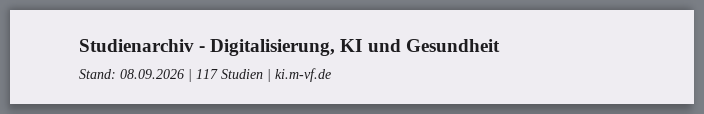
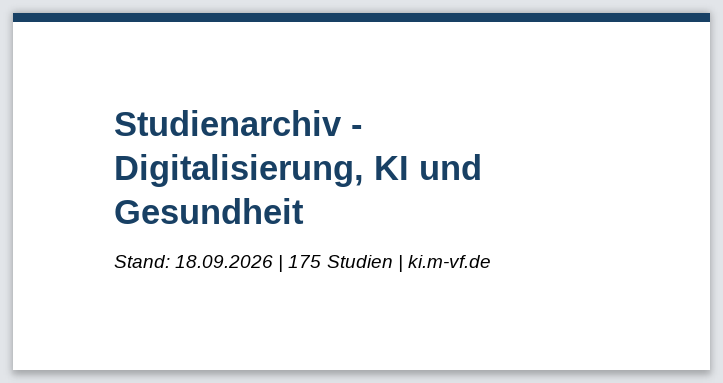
[120,69,218,82] 08.09.2026 | 117 -> [175,255,322,272] 18.09.2026 | 175

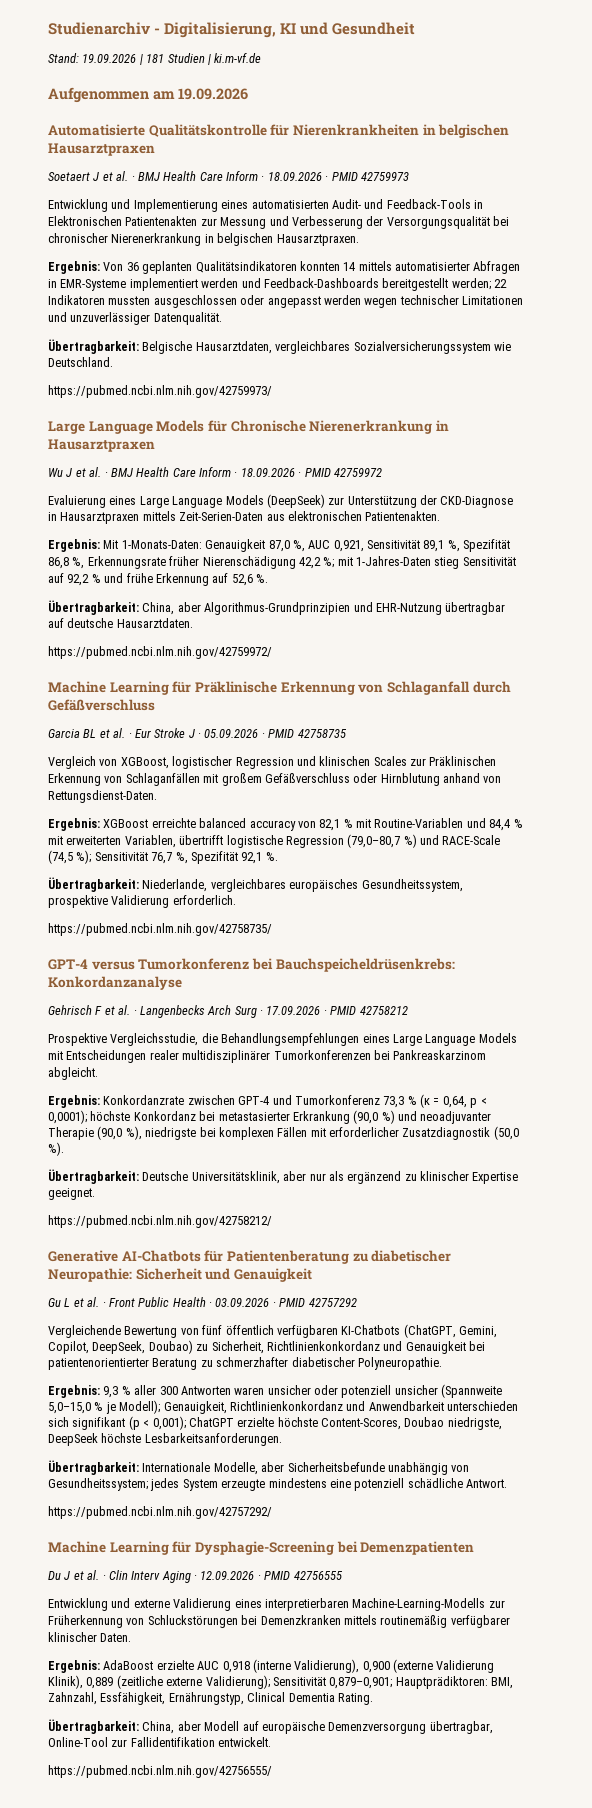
[175,255,322,272] 18.09.2026 | 175 -> [82,54,165,65] 19.09.2026 | 181
(491, 261) none -> [48,87,248,103] [48,124,510,138] [48,143,155,156] [48,171,409,181] [48,199,483,212] [48,216,509,229] [48,233,359,246] [48,261,521,274] [48,278,507,291] [48,295,523,308] [48,312,222,325] [48,339,511,354] [48,357,113,367] [48,385,272,398] [48,420,449,434] [48,439,155,452] [48,467,382,477] [48,494,514,508] [48,511,441,524] [48,539,511,552] [48,556,516,569] [48,573,268,586] [48,600,506,615] [48,618,193,628] [48,646,272,659] [48,681,511,695] [48,699,155,711] [48,728,347,738] [48,756,497,769] [48,773,502,786] [48,790,157,803] [48,818,523,831] [48,834,501,848] [48,850,278,864] [48,877,463,892] [48,895,236,908] [48,923,272,936] [48,958,455,972] [48,976,182,990] [48,1005,408,1018] [48,1033,517,1046] [48,1050,487,1063] [48,1067,98,1080] [48,1094,487,1108] [48,1110,492,1124] [48,1126,519,1140] [48,1142,64,1156] [48,1169,519,1184] [48,1188,95,1200] [48,1215,272,1228] [48,1250,452,1264] [48,1268,312,1282] [48,1297,357,1307] [48,1324,497,1338] [48,1340,485,1354] [48,1357,442,1370] [48,1384,503,1398] [48,1400,518,1414] [48,1416,502,1430] [48,1433,282,1446] [48,1460,470,1475] [48,1478,507,1491] [48,1506,272,1519] [48,1541,475,1555] [48,1570,343,1583] [48,1598,505,1611] [48,1615,510,1628] [48,1632,132,1642] [48,1659,495,1673] [48,1675,513,1689] [48,1692,373,1705] [48,1719,493,1734] [48,1737,272,1747] [48,1765,272,1778] // Aufgenommen am 19.09.2026 // Automatisierte Qualitätskontrolle für Nierenkrankheiten in belgischen Hausarztpraxen // Soetaert J et al. · BMJ Health Care Inform · 18.09.2026 · PMID 42759973 // Entwicklung und Implementierung eines automatisierten Audit- und Feedback-Tools in Elektronischen Patientenakten zur Messung und Verbesserung der Versorgungsqualität bei chronischer Nierenerkrankung in belgischen Hausarztpraxen. // Ergebnis: Von 36 geplanten Qualitätsindikatoren konnten 14 mittels automatisierter Abfragen in EMR-Systeme implementiert werden und Feedback-Dashboards bereitgestellt werden; 22 Indikatoren mussten ausgeschlossen oder angepasst werden wegen technischer Limitationen und unzuverlässiger Datenqualität. // Übertragbarkeit: Belgische Hausarztdaten, vergleichbares Sozialversicherungssystem wie Deutschland. // https://pubmed.ncbi.nlm.nih.gov/42759973/ // Large Language Models für Chronische Nierenerkrankung in Hausarztpraxen // Wu J et al. · BMJ Health Care Inform · 18.09.2026 · PMID 42759972 // Evaluierung eines Large Language Models (DeepSeek) zur Unterstützung der CKD-Diagnose in Hausarztpraxen mittels Zeit-Serien-Daten aus elektronischen Patientenakten. // Ergebnis: Mit 1-Monats-Daten: Genauigkeit 87,0 %, AUC 0,921, Sensitivität 89,1 %, Spezifität 86,8 %, Erkennungsrate früher Nierenschädigung 42,2 %; mit 1-Jahres-Daten stieg Sensitivität auf 92,2 % und frühe Erkennung auf 52,6 %. // Übertragbarkeit: China, aber Algorithmus-Grundprinzipien und EHR-Nutzung übertragbar auf deutsche Hausarztdaten. // https://pubmed.ncbi.nlm.nih.gov/42759972/ // Machine Learning für Präklinische Erkennung von Schlaganfall durch Gefäßverschluss // Garcia BL et al. · Eur Stroke J · 05.09.2026 · PMID 42758735 // Vergleich von XGBoost, logistischer Regression und klinischen Scales zur Präklinischen Erkennung von Schlaganfällen mit großem Gefäßverschluss oder Hirnblutung anhand von Rettungsdienst-Daten. // Ergebnis: XGBoost erreichte balanced accuracy von 82,1 % mit Routine-Variablen und 84,4 % mit erweiterten Variablen, übertrifft logistische Regression (79,0–80,7 %) und RACE-Scale (74,5 %); Sensitivität 76,7 %, Spezifität 92,1 %. // Übertragbarkeit: Niederlande, vergleichbares europäisches Gesundheitssystem, prospektive Validierung erforderlich. // https://pubmed.ncbi.nlm.nih.gov/42758735/ // GPT-4 versus Tumorkonferenz bei Bauchspeicheldrüsenkrebs: Konkordanzanalyse // Gehrisch F et al. · Langenbecks Arch Surg · 17.09.2026 · PMID 42758212 // Prospektive Vergleichsstudie, die Behandlungsempfehlungen eines Large Language Models mit Entscheidungen realer multidisziplinärer Tumorkonferenzen bei Pankreaskarzinom abgleicht. // Ergebnis: Konkordanzrate zwischen GPT-4 und Tumorkonferenz 73,3 % (κ = 0,64, p < 0,0001); höchste Konkordanz bei metastasierter Erkrankung (90,0 %) und neoadjuvanter Therapie (90,0 %), niedrigste bei komplexen Fällen mit erforderlicher Zusatzdiagnostik (50,0 %). // Übertragbarkeit: Deutsche Universitätsklinik, aber nur als ergänzend zu klinischer Expertise geeignet. // https://pubmed.ncbi.nlm.nih.gov/42758212/ // Generative AI-Chatbots für Patientenberatung zu diabetischer Neuropathie: Sicherheit und Genauigkeit // Gu L et al. · Front Public Health · 03.09.2026 · PMID 42757292 // Vergleichende Bewertung von fünf öffentlich verfügbaren KI-Chatbots (ChatGPT, Gemini, Copilot, DeepSeek, Doubao) zu Sicherheit, Richtlinienkonkordanz und Genauigkeit bei patientenorientierter Beratung zu schmerzhafter diabetischer Polyneuropathie. // Ergebnis: 9,3 % aller 300 Antworten waren unsicher oder potenziell unsicher (Spannweite 5,0–15,0 % je Modell); Genauigkeit, Richtlinienkonkordanz und Anwendbarkeit unterschieden sich signifikant (p < 0,001); ChatGPT erzielte höchste Content-Scores, Doubao niedrigste, DeepSeek höchste Lesbarkeitsanforderungen. // Übertragbarkeit: Internationale Modelle, aber Sicherheitsbefunde unabhängig von Gesundheitssystem; jedes System erzeugte mindestens eine potenziell schädliche Antwort. // https://pubmed.ncbi.nlm.nih.gov/42757292/ // Machine Learning für Dysphagie-Screening bei Demenzpatienten // Du J et al. · Clin Interv Aging · 12.09.2026 · PMID 42756555 // Entwicklung und externe Validierung eines interpretierbaren Machine-Learning-Modells zur Früherkennung von Schluckstörungen bei Demenzkranken mittels routinemäßig verfügbarer klinischer Daten. // Ergebnis: AdaBoost erzielte AUC 0,918 (interne Validierung), 0,900 (externe Validierung Klinik), 0,889 (zeitliche externe Validierung); Sensitivität 0,879–0,901; Hauptprädiktoren: BMI, Zahnzahl, Essfähigkeit, Ernährungstyp, Clinical Dementia Rating. // Übertragbarkeit: China, aber Modell auf europäische Demenzversorgung übertragbar, Online-Tool zur Fallidentifikation entwickelt. // https://pubmed.ncbi.nlm.nih.gov/42756555/

